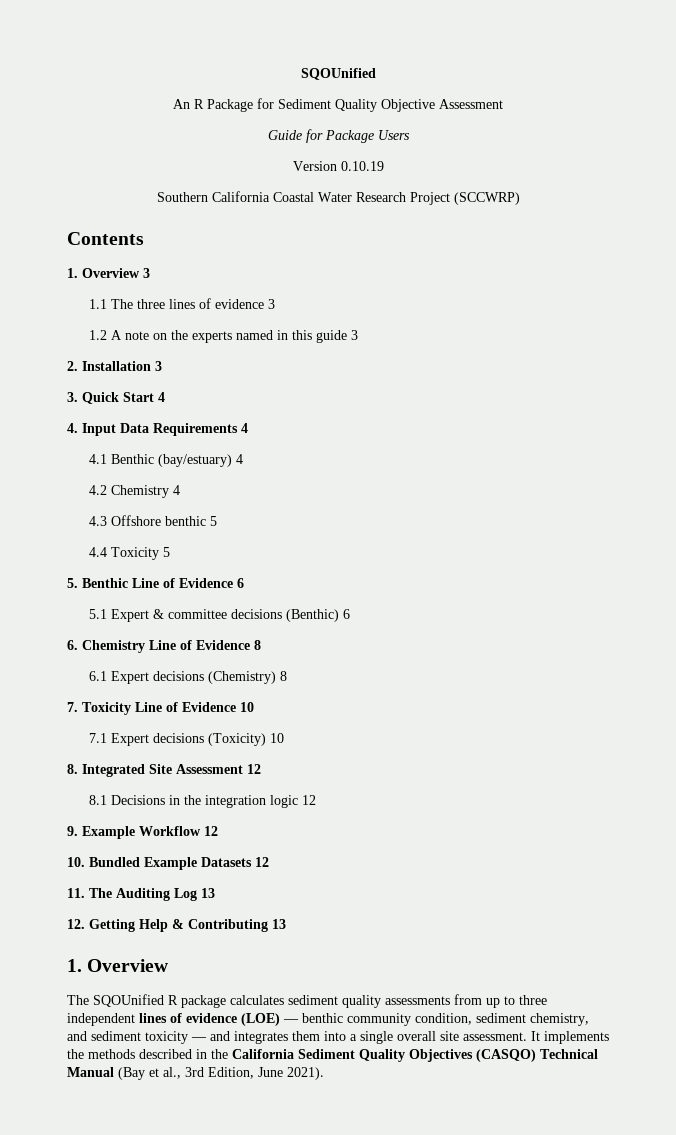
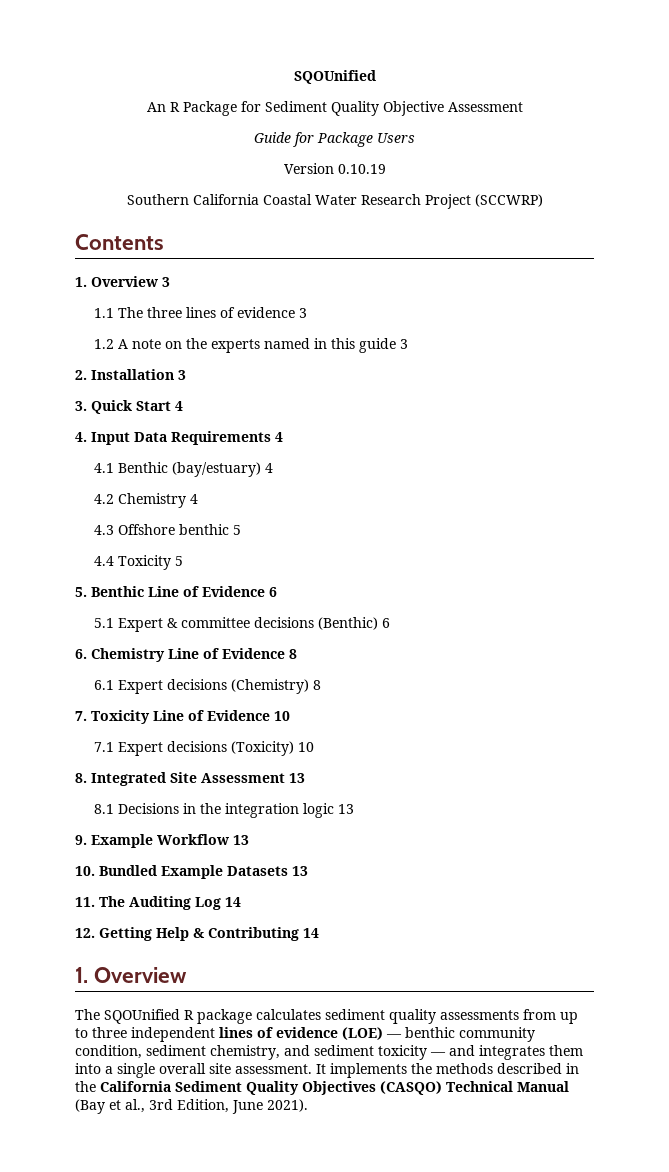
[247,764,261,774] 12 -> [289,773,305,783] 13
[302,795,317,805] 12 -> [338,804,355,814] 13
[204,826,218,836] 12 -> [233,835,249,845] 13
[255,857,269,867] 12 -> [292,866,308,876] 13
[201,888,215,898] 13 -> [225,897,241,907] 14
[272,919,286,929] 13 -> [303,928,319,938] 14

